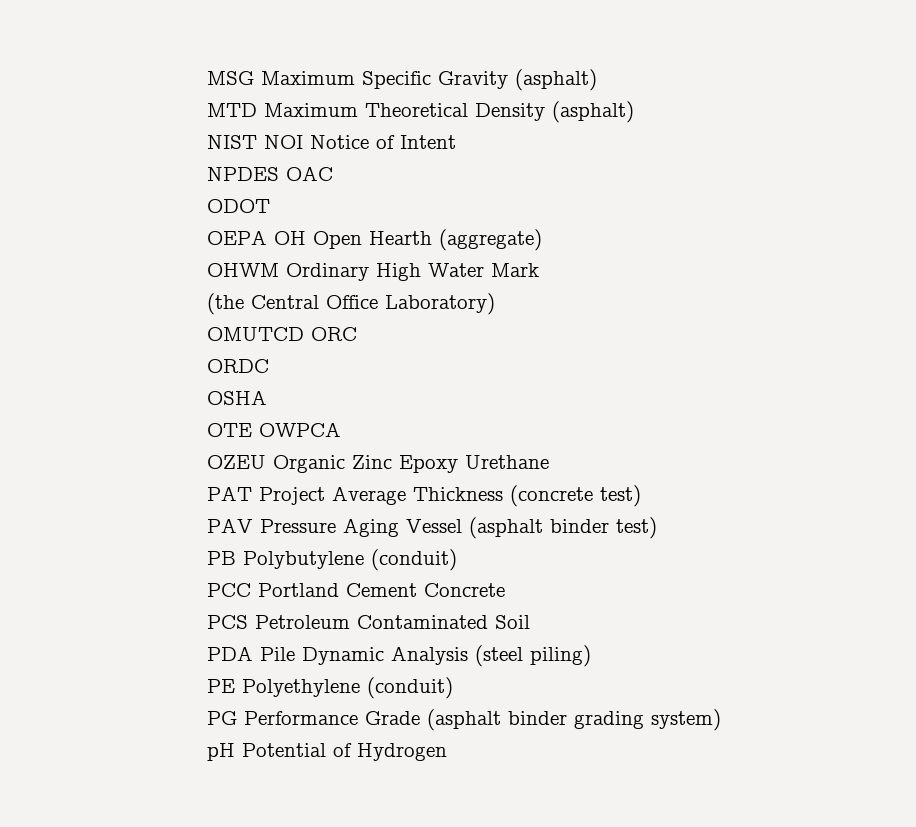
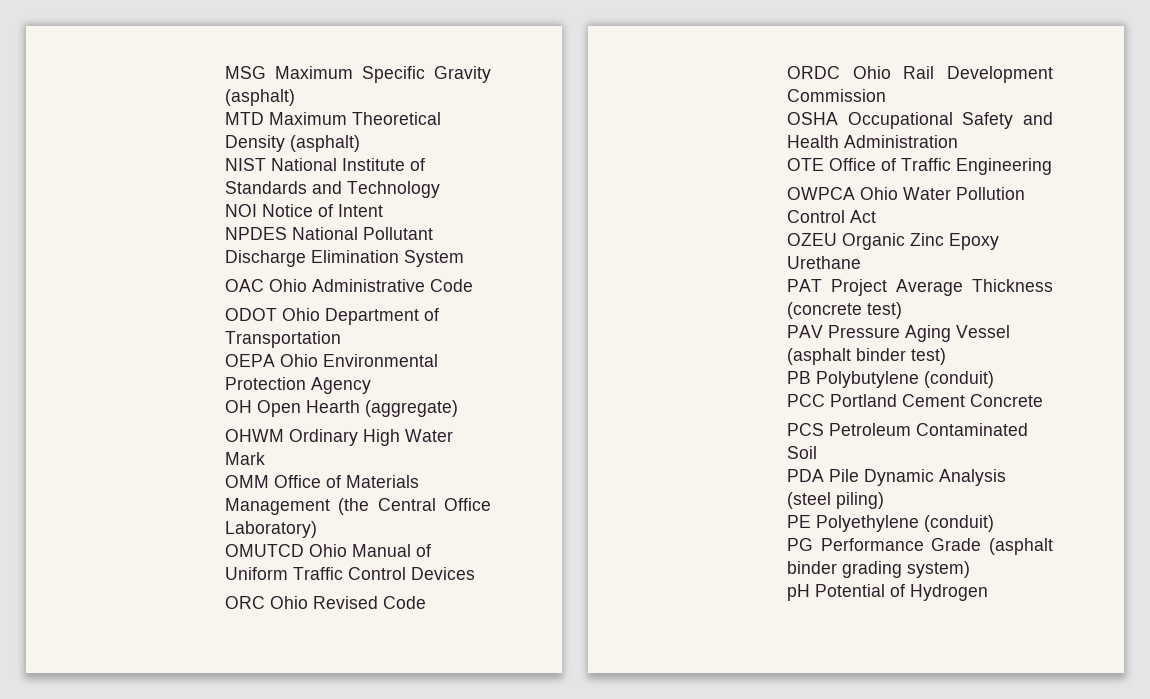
(257, 142) none -> [271,158,426,171] [225,181,441,198] National Institute of Standards and Technology //
[285,166,333,181] [206,199,270,213] [206,230,267,245] OAC // ODOT // OEPA -> [292,227,434,240] [225,250,465,267] [225,279,474,292] [225,308,440,325] [225,331,342,348] [225,354,439,367] [225,377,372,394] National Pollutant Discharge Elimination System // OAC Ohio Administrative Code // ODOT Ohio Department of Transportation // OEPA Ohio Environmental Protection Agency //
(539, 270) none -> [225,475,420,488] [225,498,331,515] OMM Office of Materials Management
[310,327,357,341] [206,359,269,373] [206,390,267,405] [206,422,341,437] ORC // ORDC // OSHA // OTE OWPCA -> [309,544,432,557] [225,567,476,580] [225,596,427,609] [787,66,1053,83] [787,89,887,102] [787,112,1053,129] [787,135,959,148] [787,158,1053,175] [787,187,1026,200] [787,210,877,223] Ohio Manual of Uniform Traffic Control Devices // ORC Ohio Revised Code // ORDC Ohio Rail Development Commission // OSHA Occupational Safety and Health Administration // OTE Office of Traffic Engineering // OWPCA Ohio Water Pollution Control Act

